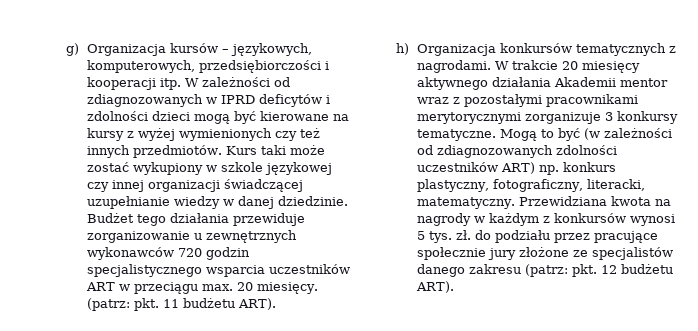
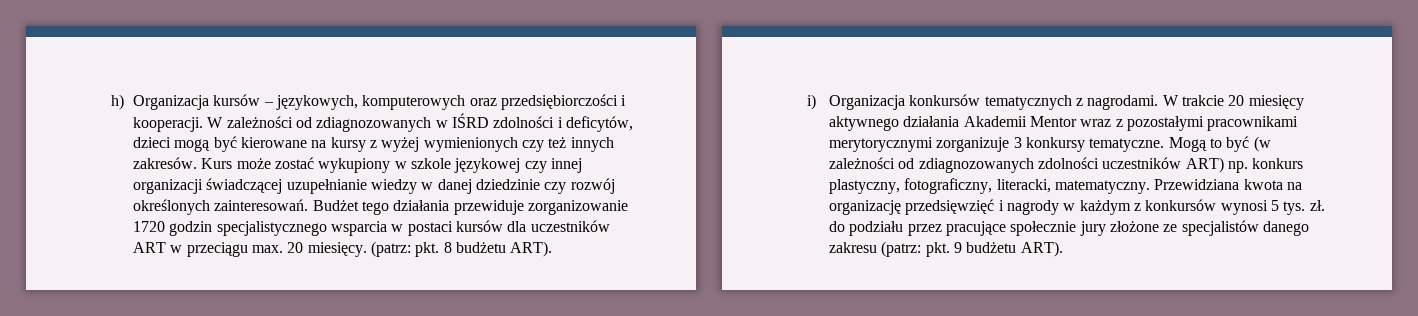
[66,43,80,56] g) -> [111,94,125,110] h)
[86,60,329,73] [86,77,181,90] komputerowych, przedsiębiorczości i kooperacji itp. -> [362,94,627,110] [133,117,204,132] komputerowych oraz przedsiębiorczości i kooperacji.
[220,94,330,107] [86,111,148,121] IPRD deficytów i zdolności -> [451,113,633,132] IŚRD zdolności i deficytów,
[132,145,286,158] przedmiotów. Kurs taki -> [133,157,233,169] zakresów. Kurs
[277,196,348,206] dziedzinie. -> [475,178,615,194] [133,199,309,215] dziedzinie czy rozwój określonych zainteresowań.
[193,230,297,243] [86,247,250,260] [86,264,265,277] u zewnętrznych wykonawców 720 godzin specjalistycznego wsparcia -> [133,220,527,236] 1720 godzin specjalistycznego wsparcia w postaci kursów dla
[162,299,179,308] 11 -> [443,242,452,253] 8
[396,43,410,55] h) -> [807,94,817,110] i)
[619,78,668,87] mentor -> [1029,116,1077,127] Mentor
(671, 202) none -> [829,199,1004,215] organizację przedsięwzięć i
[600,265,617,274] 12 -> [953,242,962,253] 9

